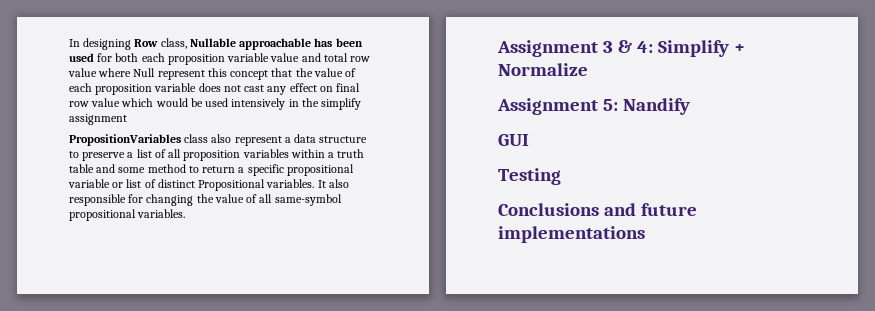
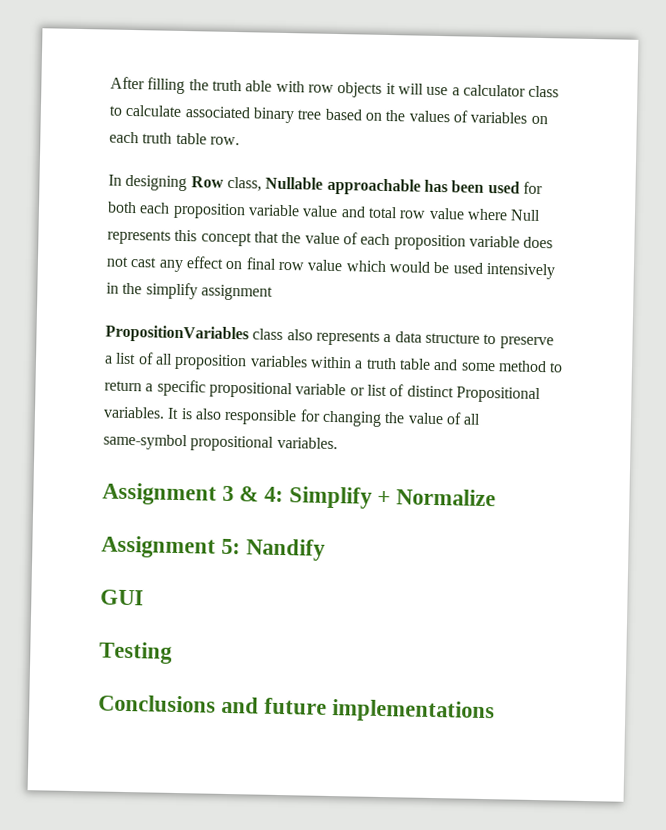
(69, 43) none -> [110,76,560,98] [109,104,548,125] [109,131,240,146] After filling the truth able with row objects it will use a calculator class to calculate associated binary tree based on the values of variables on each truth table row. //
[157,70,205,80] represent -> [107,229,171,245] represents
[234,136,282,146] represent -> [315,330,380,346] represents
(326, 184) none -> [180,408,193,420] is

